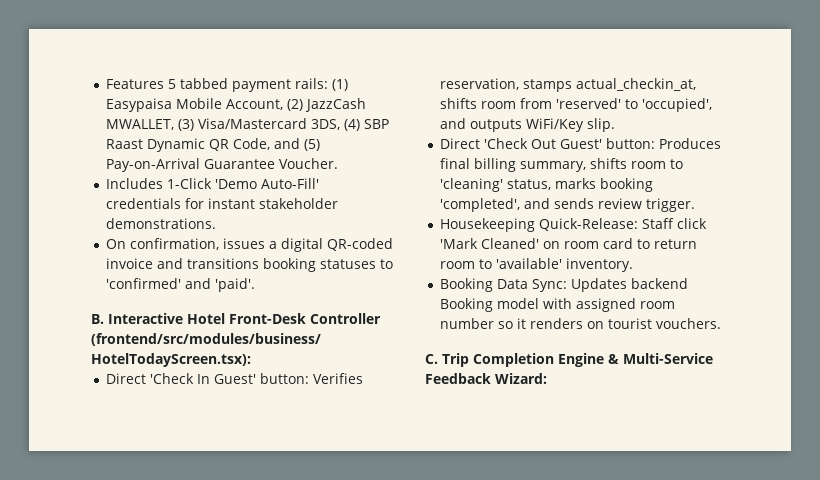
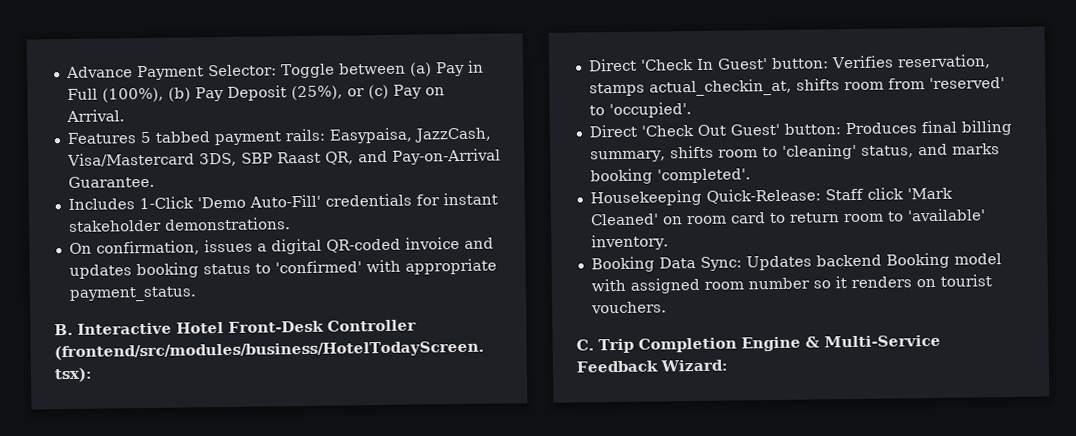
(106, 84) none -> [65,60,484,81] [66,84,445,103] [65,109,125,123] Advance Payment Selector: Toggle between (a) Pay in Full (100%), (b) Pay Deposit (25%), or (c) Pay on Arrival. //
[332,79,349,91] [106,98,367,112] [106,119,195,131] (1) Easypaisa Mobile Account, (2) JazzCash MWALLET, (3) -> [328,127,492,144] Easypaisa, JazzCash,
[344,119,361,131] (4) -> (237, 159) none
[147,138,321,152] [106,158,339,172] Dynamic QR Code, and (5) Pay-on-Arrival Guarantee Voucher. -> [324,148,501,165] [67,175,155,188] QR, and Pay-on-Arrival Guarantee.
[187,258,394,272] [106,278,256,292] transitions booking statuses to 'confirmed' and 'paid'. -> [68,258,497,279] [68,286,197,302] updates booking status to 'confirmed' with appropriate payment_status.
[642,98,713,112] [440,118,616,132] 'occupied', and outputs WiFi/Key slip. -> [608,102,692,119] 'occupied'.
(552, 184) none -> [917,143,948,156] and
[440,198,696,212] 'completed', and sends review trigger. -> [656,168,751,184] 'completed'.

